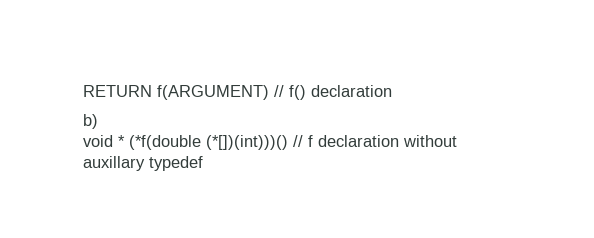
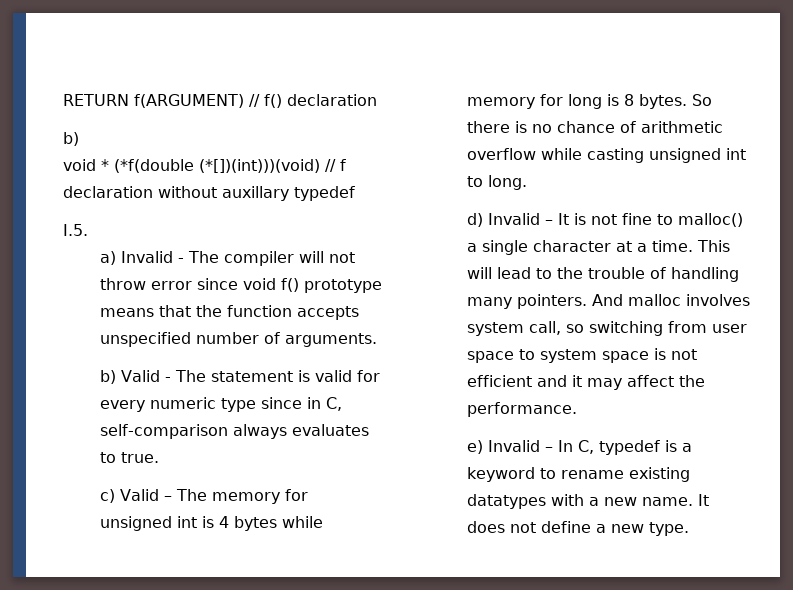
[206,135,288,150] (*[])(int)))() -> [199,159,320,173] (*[])(int)))(void)
(203, 163) none -> [63,224,88,236] [99,251,355,266] [99,278,382,293] [99,305,359,320] [99,332,377,347] [99,370,380,384] [99,397,342,412] [99,424,369,439] [99,452,159,463] [99,489,308,504] [99,516,323,531] [466,94,712,109] [466,121,723,133] [466,148,746,163] [466,175,527,190] [466,213,743,227] [466,240,730,255] [466,267,739,282] [466,294,750,309] [466,321,747,336] [466,348,697,363] [466,375,705,390] [466,402,577,417] [466,440,692,455] [466,467,690,482] [466,494,709,509] [466,521,689,536] // I.5. // a) Invalid - The compiler will not throw error since void f() prototype means that the function accepts unspecified number of arguments. // b) Valid - The statement is valid for every numeric type since in C, self-comparison always evaluates to true. // c) Valid – The memory for unsigned int is 4 bytes while memory for long is 8 bytes. So there is no chance of arithmetic overflow while casting unsigned int to long. // d) Invalid – It is not fine to malloc() a single character at a time. This will lead to the trouble of handling many pointers. And malloc involves system call, so switching from user space to system space is not efficient and it may affect the performance. // e) Invalid – In C, typedef is a keyword to rename existing datatypes with a new name. It does not define a new type.

